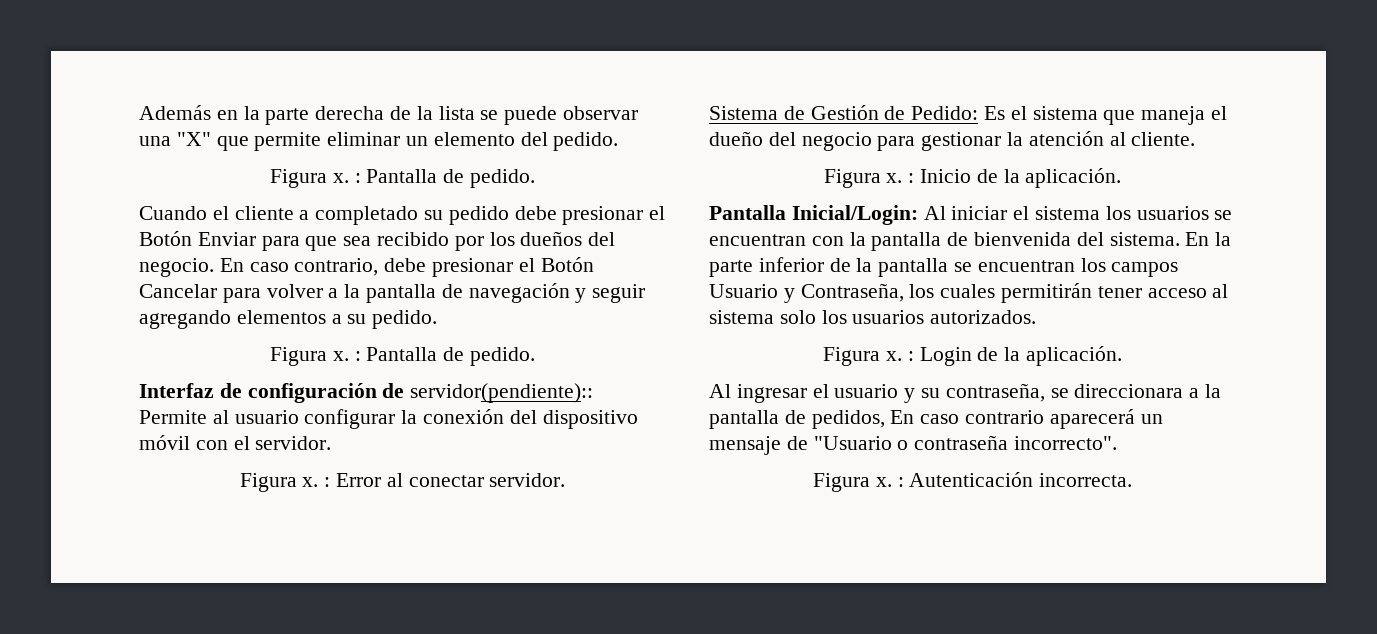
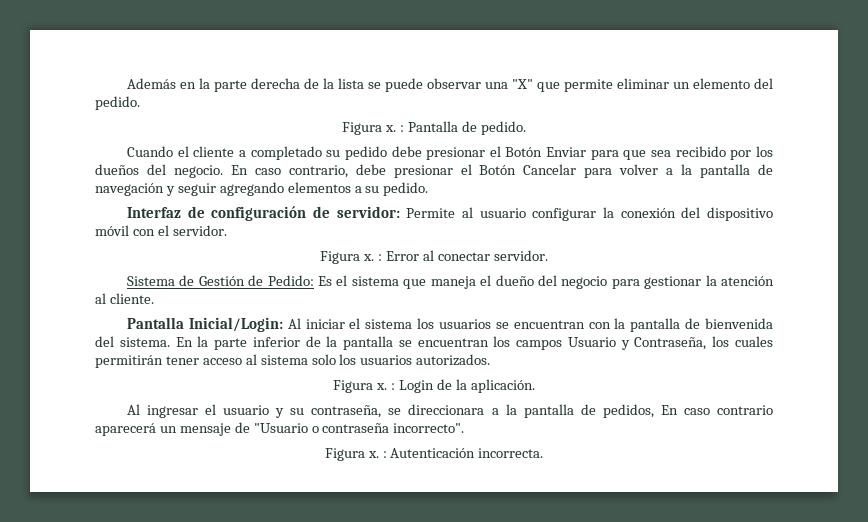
[269,347,536,366] // Figura x. : Pantalla de pedido. -> (429, 189) none
[410,383,594,403] servidor(pendiente):: -> [336,206,400,218] servidor:
[823,168,1122,188] // Figura x. : Inicio de la aplicación. -> (154, 298) none

